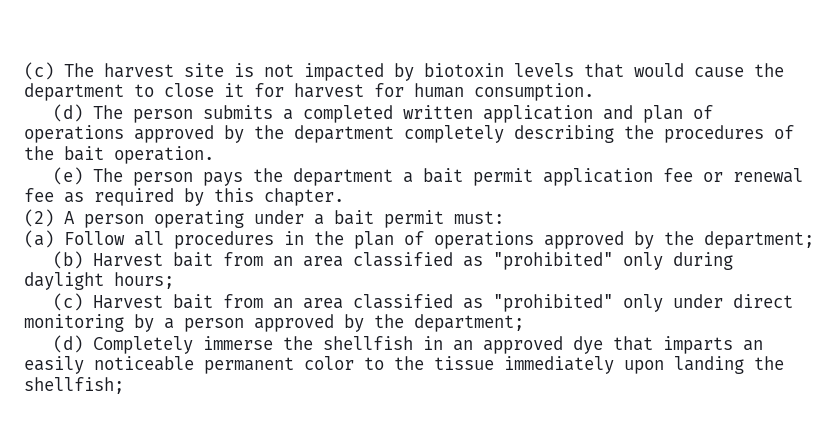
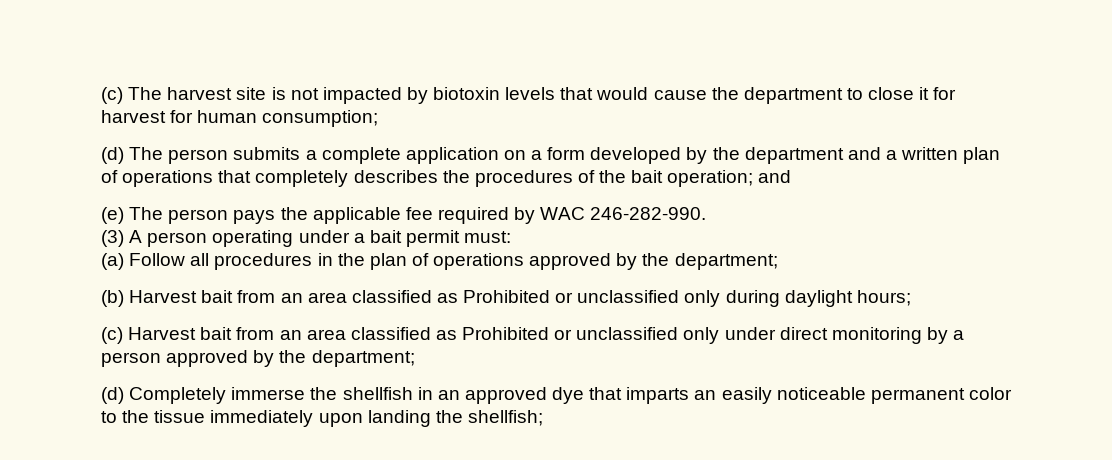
[474,83,594,101] consumption. -> [262,110,379,127] consumption;
[303,105,714,123] [24,125,614,143] completed written application and plan of operations approved by the department completely describing -> [321,147,1001,164] [101,170,438,187] complete application on a form developed by the department and a written plan of operations that completely describes
[114,146,214,164] operation. -> [667,170,792,187] operation; and
[293,168,804,186] [24,188,344,206] [24,209,54,227] department a bait permit application fee or renewal fee as required by this chapter. // (2) -> [312,207,707,224] [101,230,124,247] applicable fee required by WAC 246-282-990. // (3)
[493,252,614,270] "prohibited" -> [463,290,680,303] Prohibited or unclassified
[493,294,614,312] "prohibited" -> [462,327,679,340] Prohibited or unclassified

